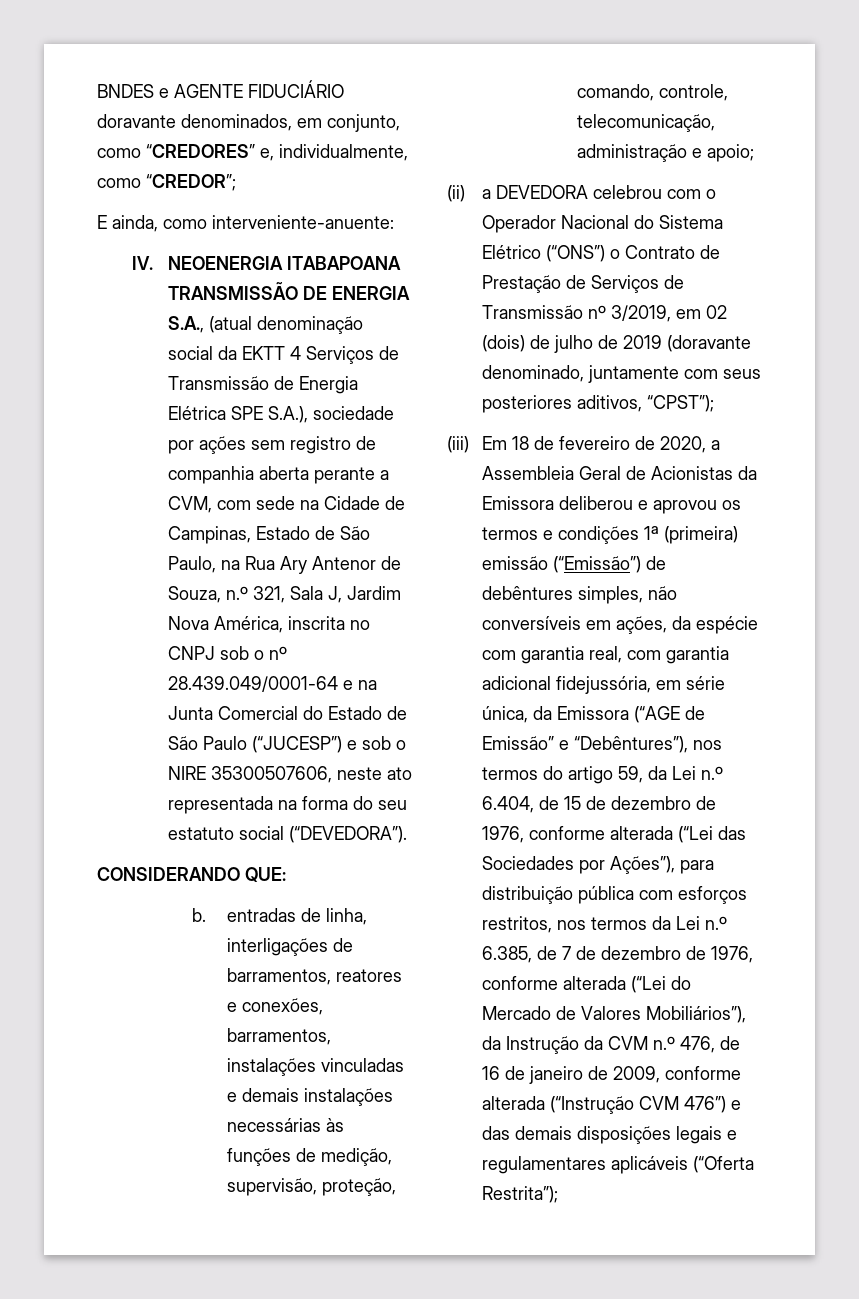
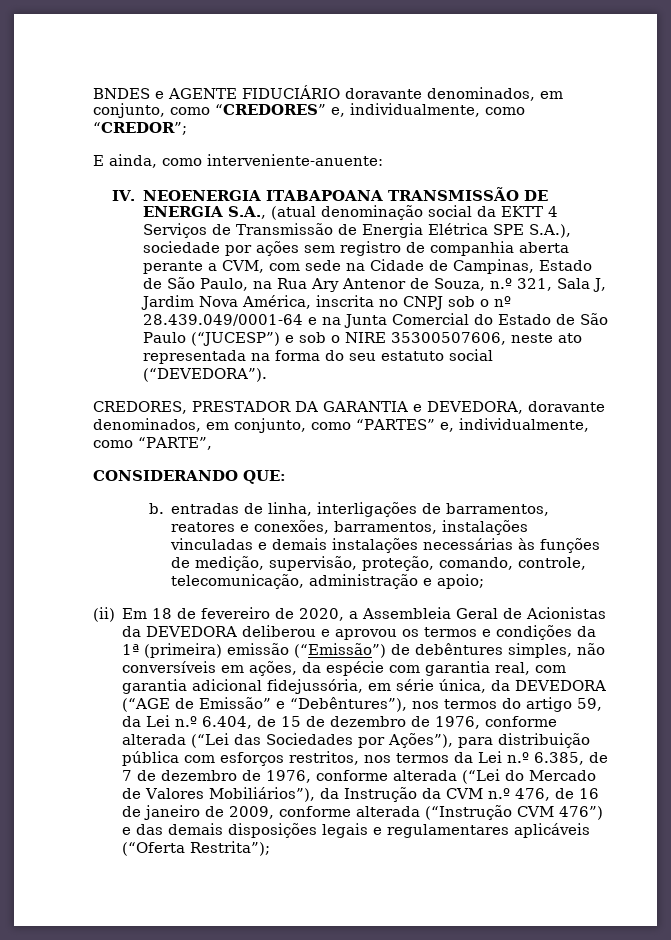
(407, 834) none -> [93,401,605,414] [93,418,589,433] [93,437,212,450] // CREDORES, PRESTADOR DA GARANTIA e DEVEDORA, doravante denominados, em conjunto, como “PARTES” e, individualmente, como “PARTE”,
[482,185,717,199] [482,215,724,233] [482,245,721,262] [482,275,685,293] [482,305,728,322] [482,335,752,353] [482,365,762,383] [482,395,715,413] [447,436,469,453] a DEVEDORA celebrou com o Operador Nacional do Sistema Elétrico (“ONS”) o Contrato de Prestação de Serviços de Transmissão nº 3/2019, em 02 (dois) de julho de 2019 (doravante denominado, juntamente com seus posteriores aditivos, “CPST”); // (iii) -> (115, 614) none
[482,496,555,510] Emissora -> [146,626,238,637] DEVEDORA
(640, 535) none -> [577,626,597,637] da
[557,706,630,720] Emissora -> [515,680,607,691] DEVEDORA

